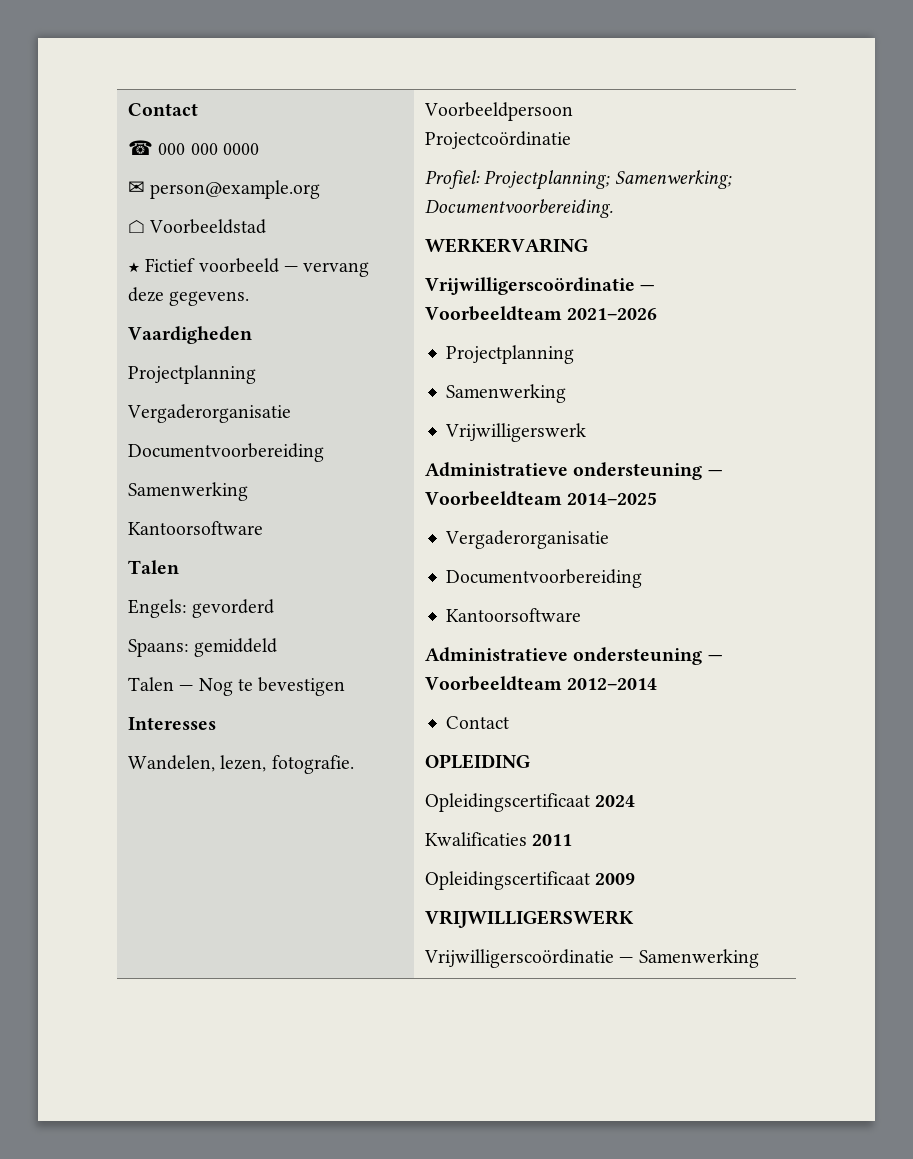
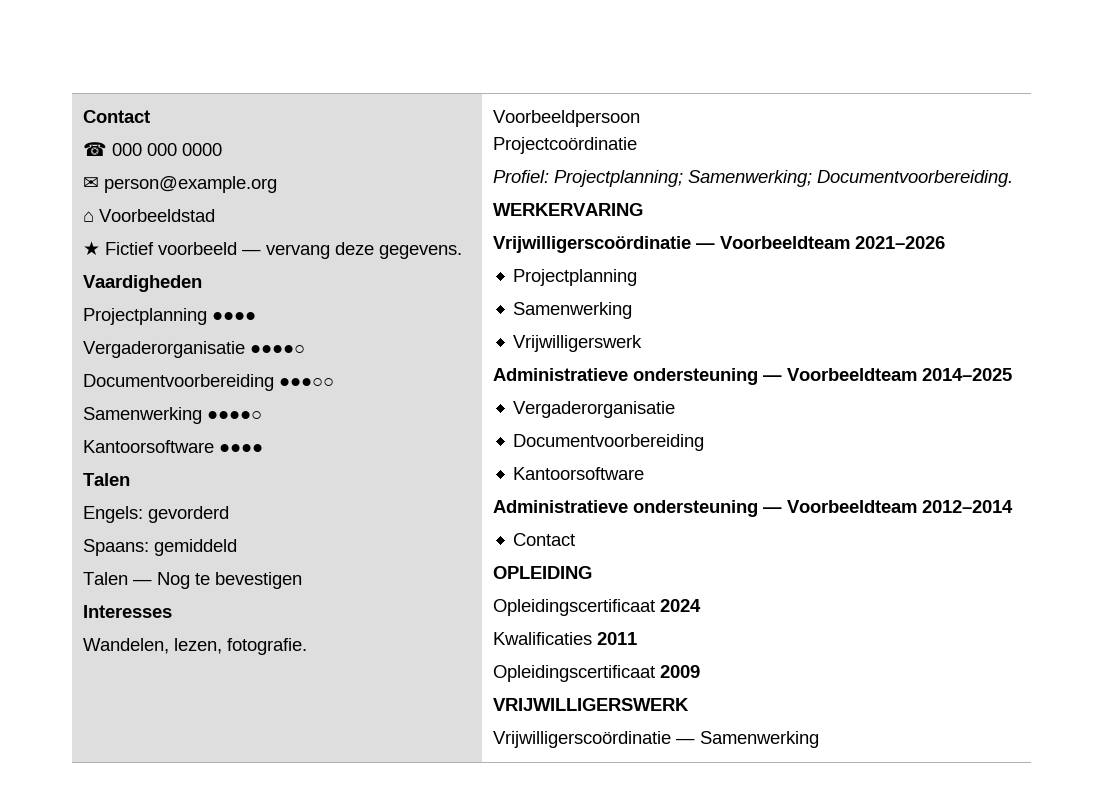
[126,404,291,423] [127,443,324,462] [127,482,248,501] [127,521,263,535] // Vergaderorganisatie // Documentvoorbereiding // Samenwerking // Kantoorsoftware -> [211,312,256,321] [82,341,305,358] [82,374,334,391] [82,407,262,424] [82,440,263,453] ●●●● // Vergaderorganisatie ●●●●○ // Documentvoorbereiding ●●●○○ // Samenwerking ●●●●○ // Kantoorsoftware ●●●●

